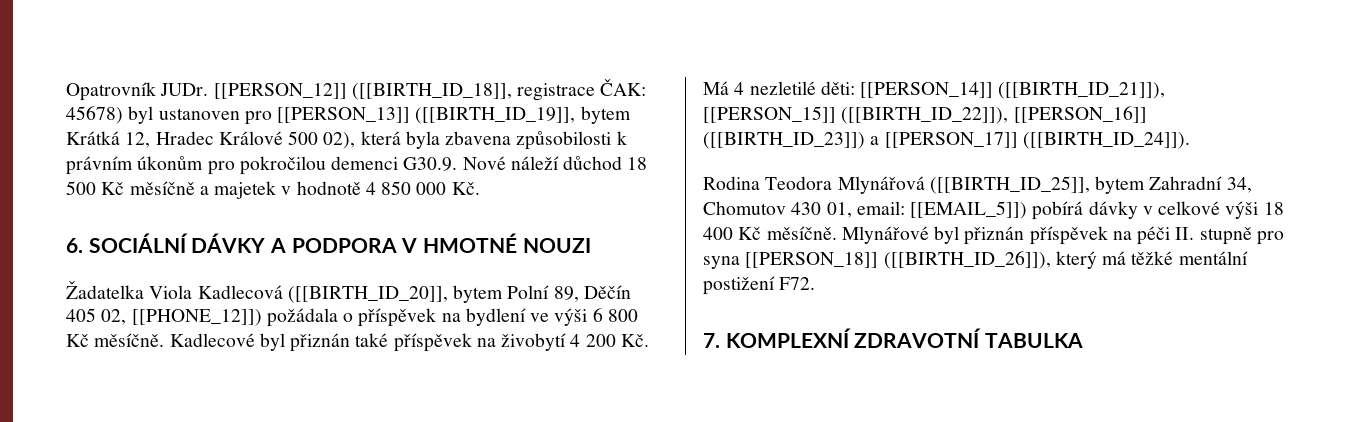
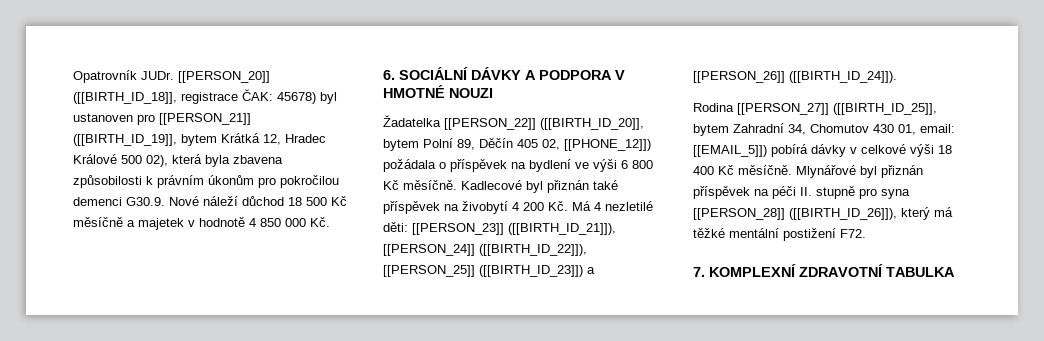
[213,83,347,99] [[PERSON_12]] -> [178,71,270,83] [[PERSON_20]]
[277,107,411,123] [[PERSON_13]] -> [159,113,251,125] [[PERSON_21]]
[149,285,283,299] Viola Kadlecová -> [444,118,536,130] [[PERSON_22]]
[860,82,1166,99] [703,106,1147,124] [[PERSON_14]] ([[BIRTH_ID_21]]), [[PERSON_15]] ([[BIRTH_ID_22]]), [[PERSON_16]] -> [412,223,616,235] [383,244,587,256] [383,265,475,277] [[PERSON_23]] ([[BIRTH_ID_21]]), [[PERSON_24]] ([[BIRTH_ID_22]]), [[PERSON_25]]
[884,132,1018,148] [[PERSON_17]] -> [693,71,785,83] [[PERSON_26]]
[765,176,925,194] Teodora Mlynářová -> [737,103,829,115] [[PERSON_27]]
[745,252,879,268] [[PERSON_18]] -> [693,208,785,220] [[PERSON_28]]

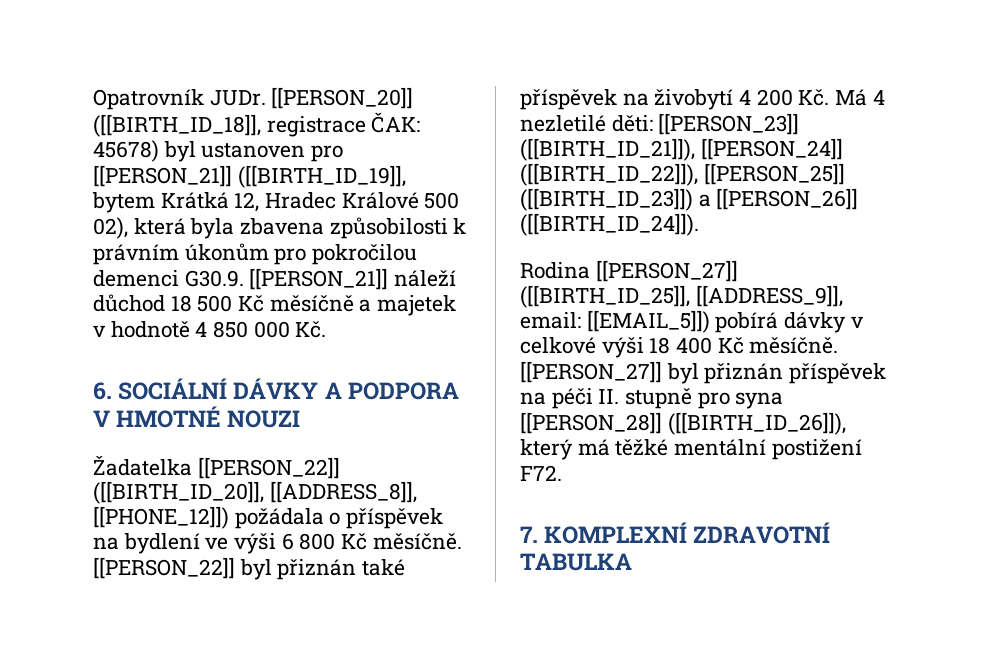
[169,196,199,206] Nové -> [249,268,389,290] [[PERSON_21]]
[383,138,560,151] bytem Polní 89, Děčín 405 02, -> [269,481,417,503] [[ADDRESS_8]],
[461,180,522,190] Kadlecové -> [93,557,235,579] [[PERSON_22]]
[693,123,916,136] bytem Zahradní 34, Chomutov 430 01, -> [695,285,843,307] [[ADDRESS_9]],
[796,165,856,178] Mlynářové -> [520,361,662,383] [[PERSON_27]]

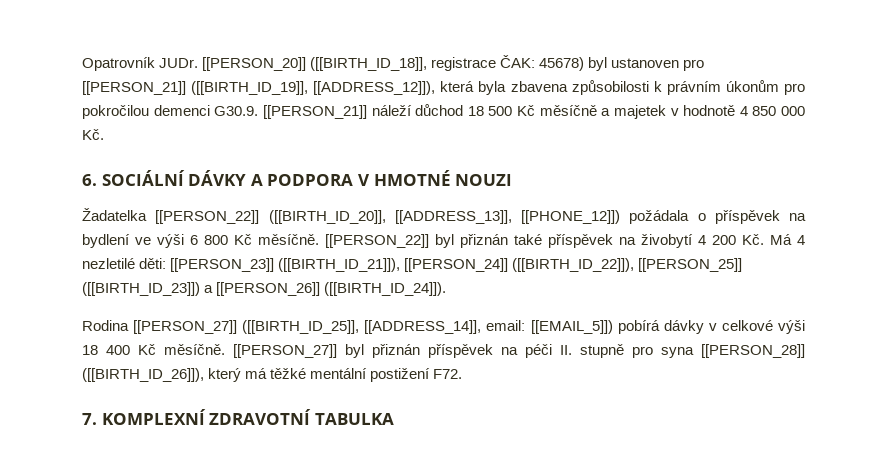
[92,192,460,213] [93,217,128,239] bytem Krátká 12, Hradec Králové 500 02), -> [313,81,436,95] [[ADDRESS_12]]),
[269,481,417,503] [[ADDRESS_8]], -> [394,210,512,224] [[ADDRESS_13]],
[695,285,843,307] [[ADDRESS_9]], -> [364,320,482,334] [[ADDRESS_14]],

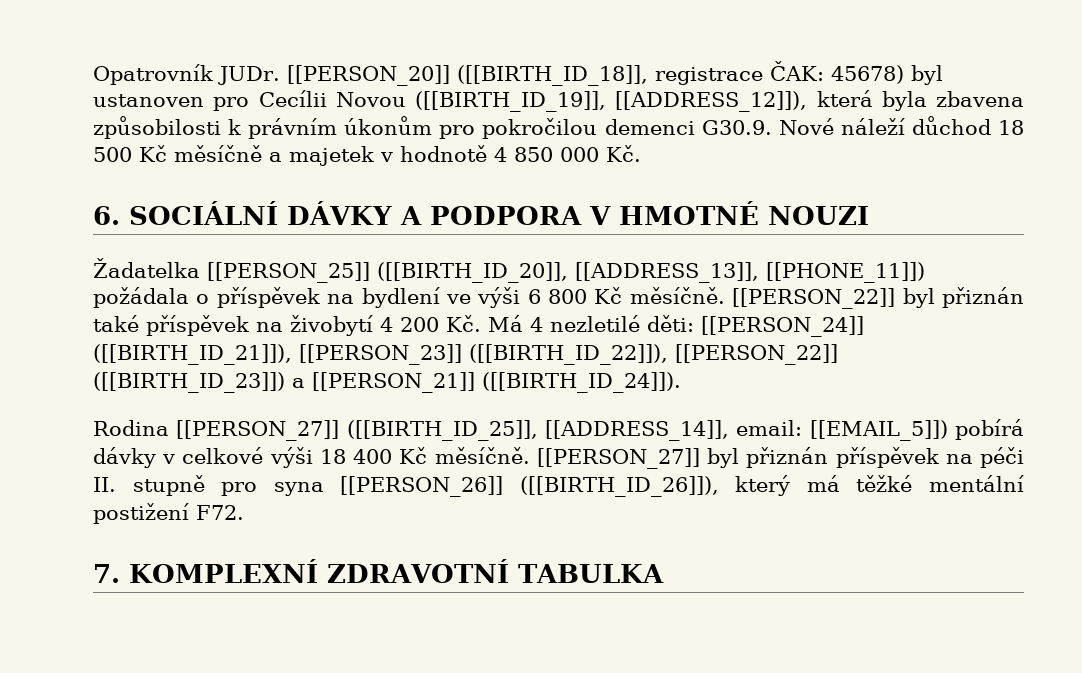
[82,81,186,95] [[PERSON_21]] -> [258,90,406,107] Cecílii Novou
[262,105,367,119] [[PERSON_21]] -> [778,118,834,135] Nové
[155,210,260,224] [[PERSON_22]] -> [207,262,370,283] [[PERSON_25]]
[521,210,620,224] [[PHONE_12]]) -> [766,262,925,283] [[PHONE_11]])
[170,258,743,272] [[PERSON_23]] ([[BIRTH_ID_21]]), [[PERSON_24]] ([[BIRTH_ID_22]]), [[PERSON_25]] -> [701,316,864,337] [93,344,838,365] [[PERSON_24]] ([[BIRTH_ID_21]]), [[PERSON_23]] ([[BIRTH_ID_22]]), [[PERSON_22]]
[216,282,321,296] [[PERSON_26]] -> [312,372,475,393] [[PERSON_21]]
[701,344,805,358] [[PERSON_28]] -> [340,476,504,497] [[PERSON_26]]

